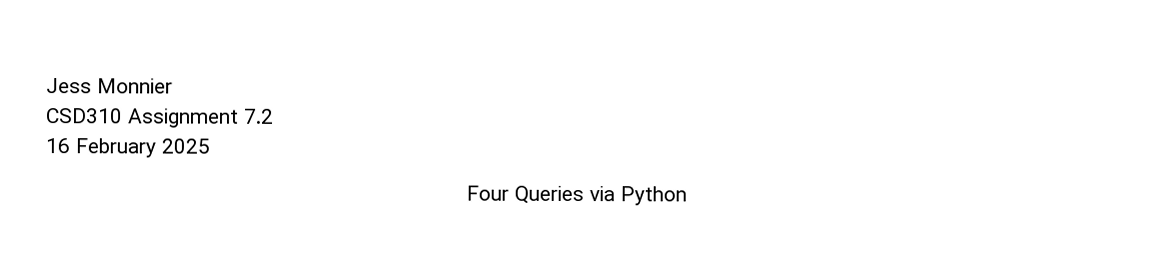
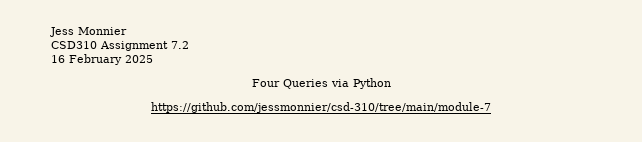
(687, 196) none -> [151,102,491,113] // https://github.com/jessmonnier/csd-310/tree/main/module-7

